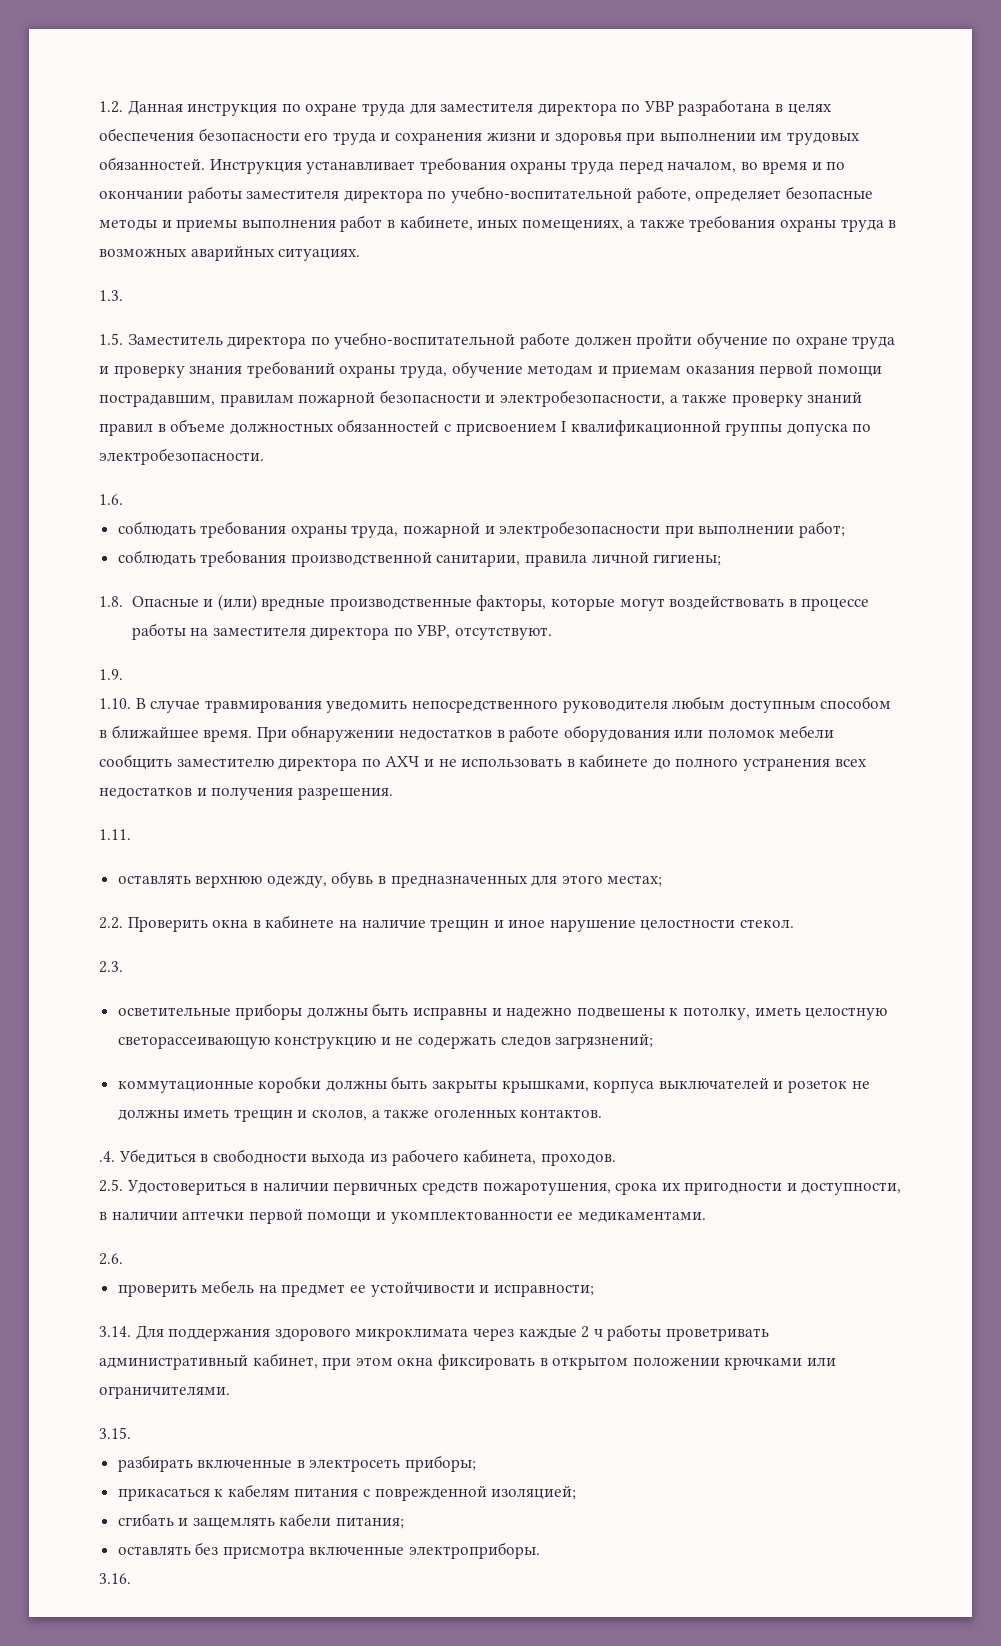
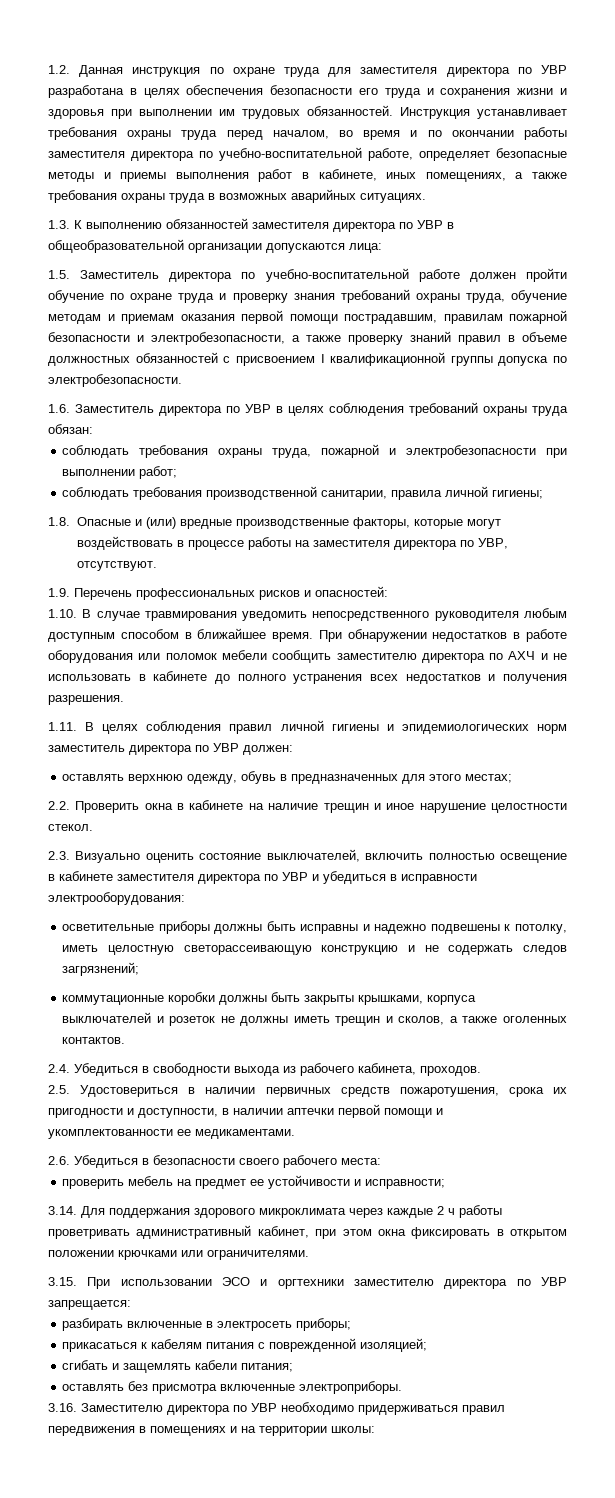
(123, 295) none -> [74,218,454,232] [48,239,382,253] К выполнению обязанностей заместителя директора по УВР в общеобразовательной организации допускаются лица:
(123, 499) none -> [75,402,568,416] [48,424,93,434] Заместитель директора по УВР в целях соблюдения требований охраны труда обязан:
(123, 674) none -> [74,586,388,600] Перечень профессиональных рисков и опасностей:
(131, 834) none -> [85,720,567,734] [48,743,293,755] В целях соблюдения правил личной гигиены и эпидемиологических норм заместитель директора по УВР должен:
(123, 967) none -> [75,849,567,863] [48,871,477,884] [48,892,185,905] Визуально оценить состояние выключателей, включить полностью освещение в кабинете заместителя директора по УВР и убедиться в исправности электрооборудования:
[99,1151,115,1162] .4. -> [48,1064,70,1073] 2.4.
(123, 1259) none -> [74,1155,381,1168] Убедиться в безопасности своего рабочего места:
(131, 1433) none -> [87,1277,567,1289] [48,1300,131,1310] При использовании ЭСО и оргтехники заместителю директора по УВР запрещается:
(131, 1578) none -> [81,1402,505,1415] [48,1426,375,1436] Заместителю директора по УВР необходимо придерживаться правил передвижения в помещениях и на территории школы:

